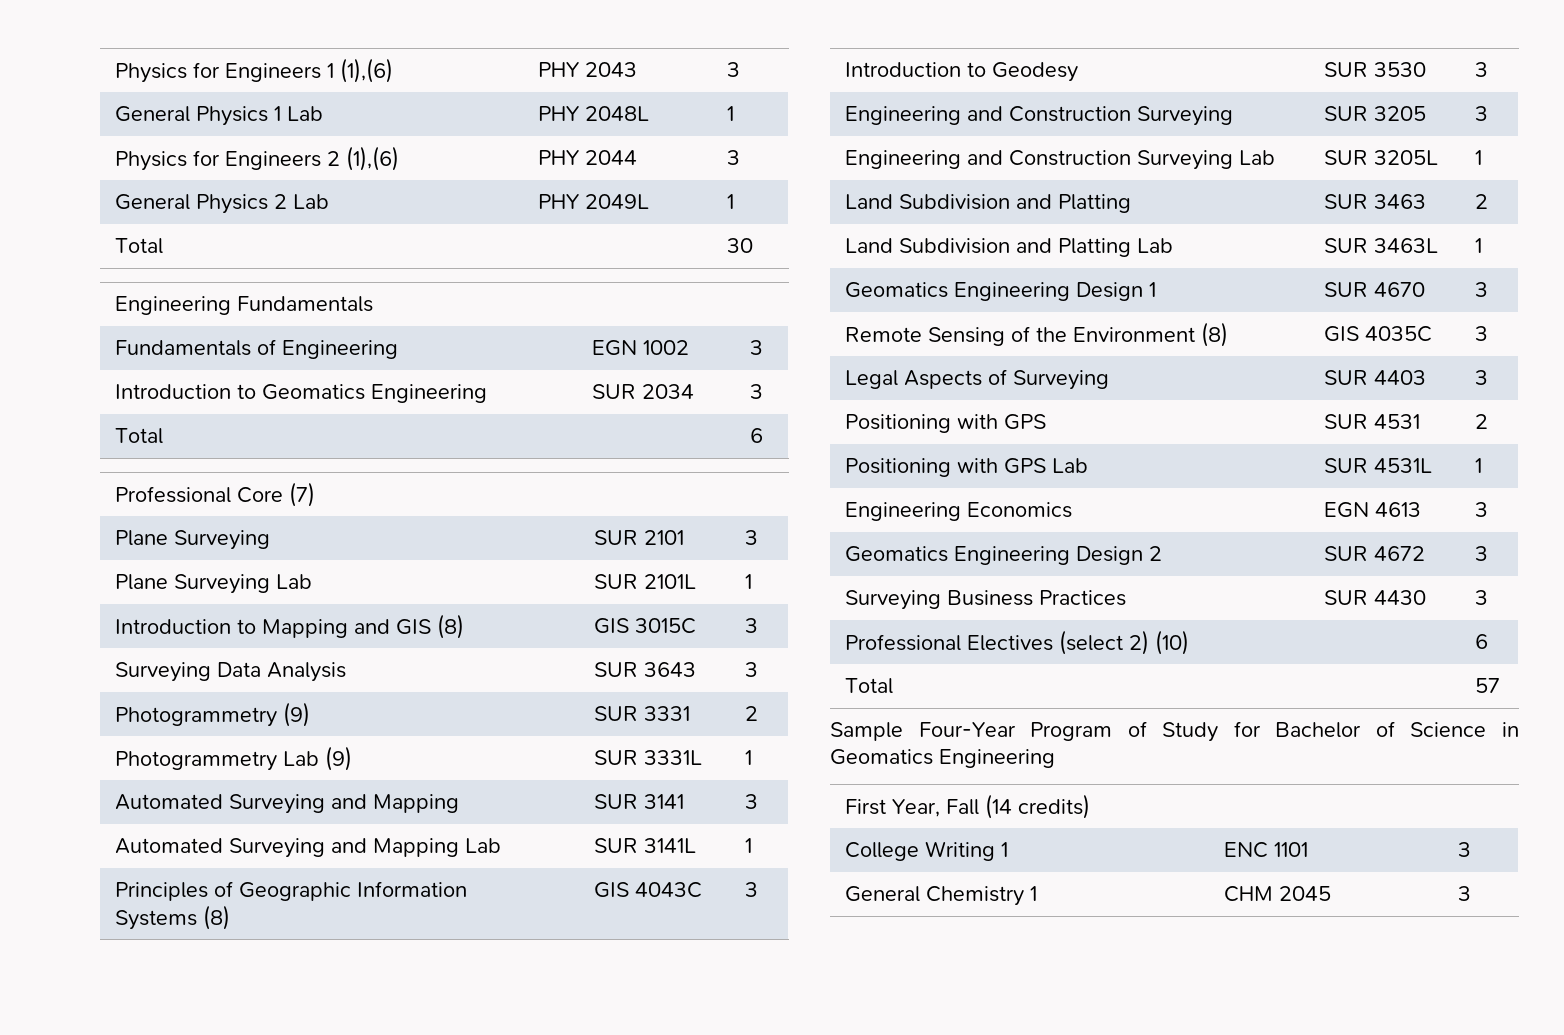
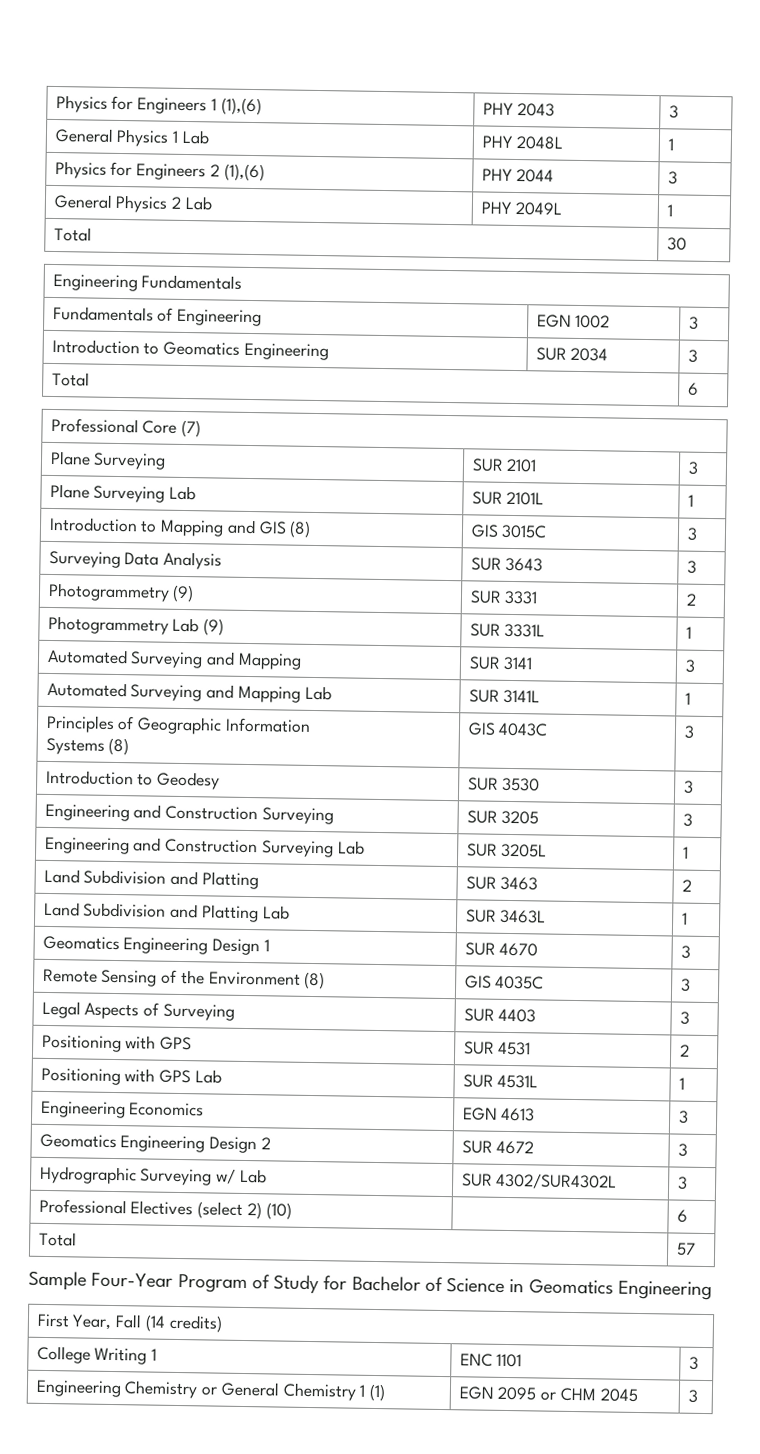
[845,590,1127,610] [1324,590,1427,605] Surveying Business Practices | SUR 4430 -> [39,1165,267,1186] [461,1172,618,1190] Hydrographic Surveying w/ Lab | SUR 4302/SUR4302L
(1472, 849) none -> [35,1379,218,1399] Engineering Chemistry or
(1038, 893) | -> [369,1383,387,1402] [458,1386,557,1401] (1) | EGN 2095 or

